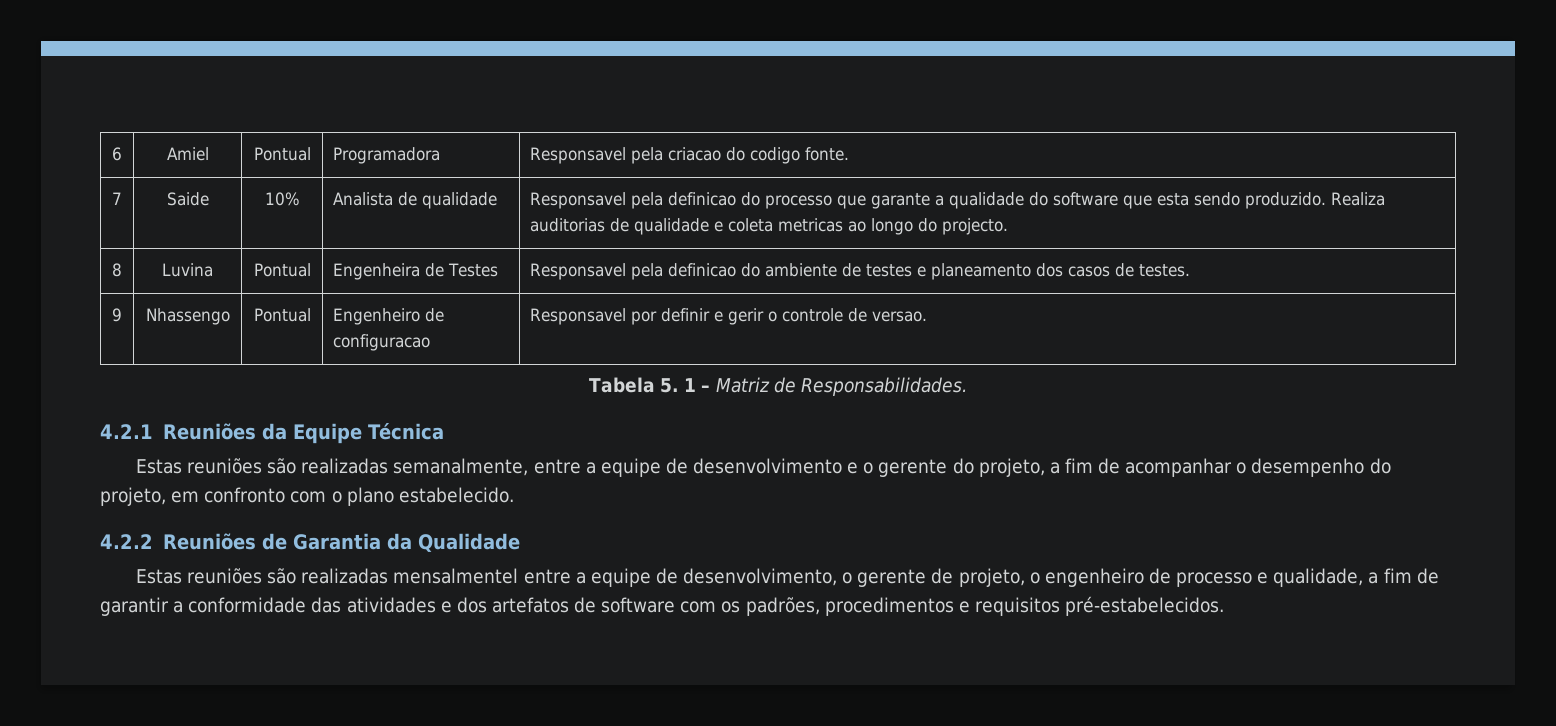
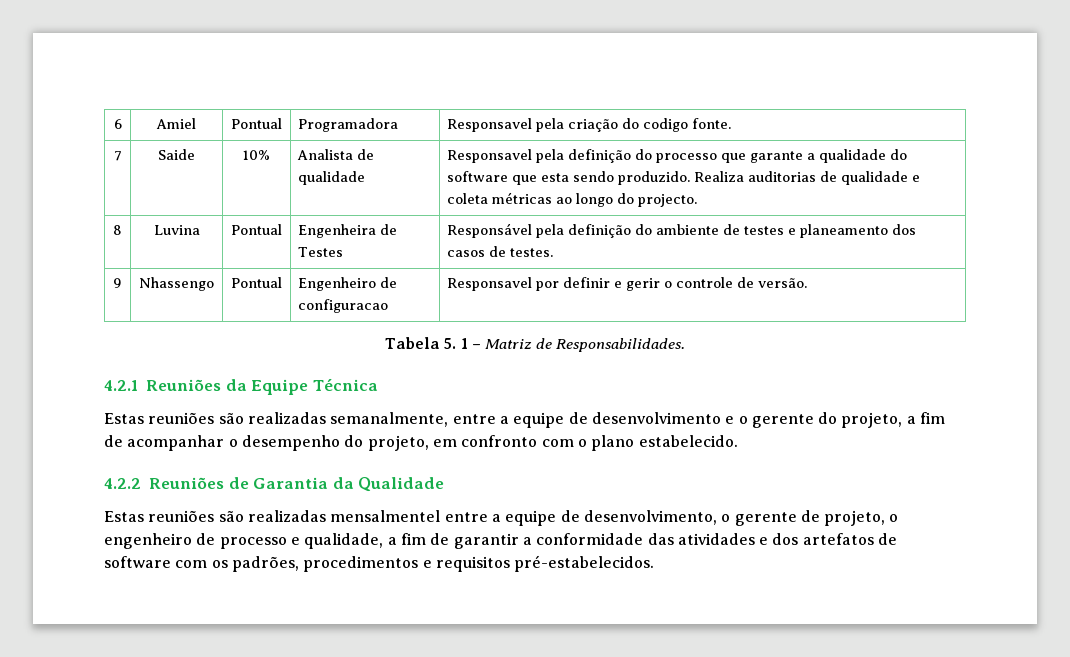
[668,147,722,161] criacao -> [568,119,619,132] criação
[668,192,737,206] definicao -> [568,149,632,163] definição
[778,218,844,232] metricas -> [492,192,553,204] métricas
[530,263,737,280] Responsavel pela definicao -> [447,223,632,238] Responsável pela definição
[872,311,928,322] versao. -> [758,278,808,288] versão.

